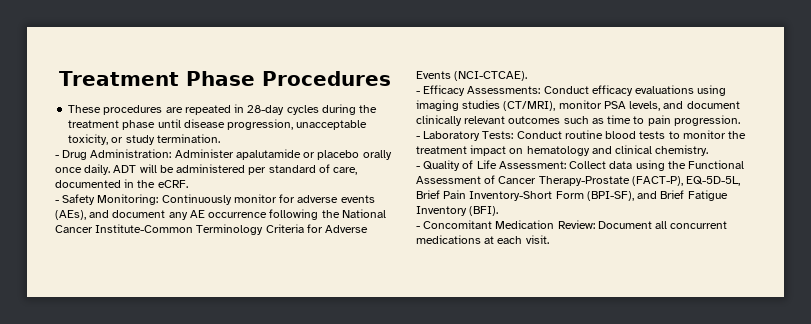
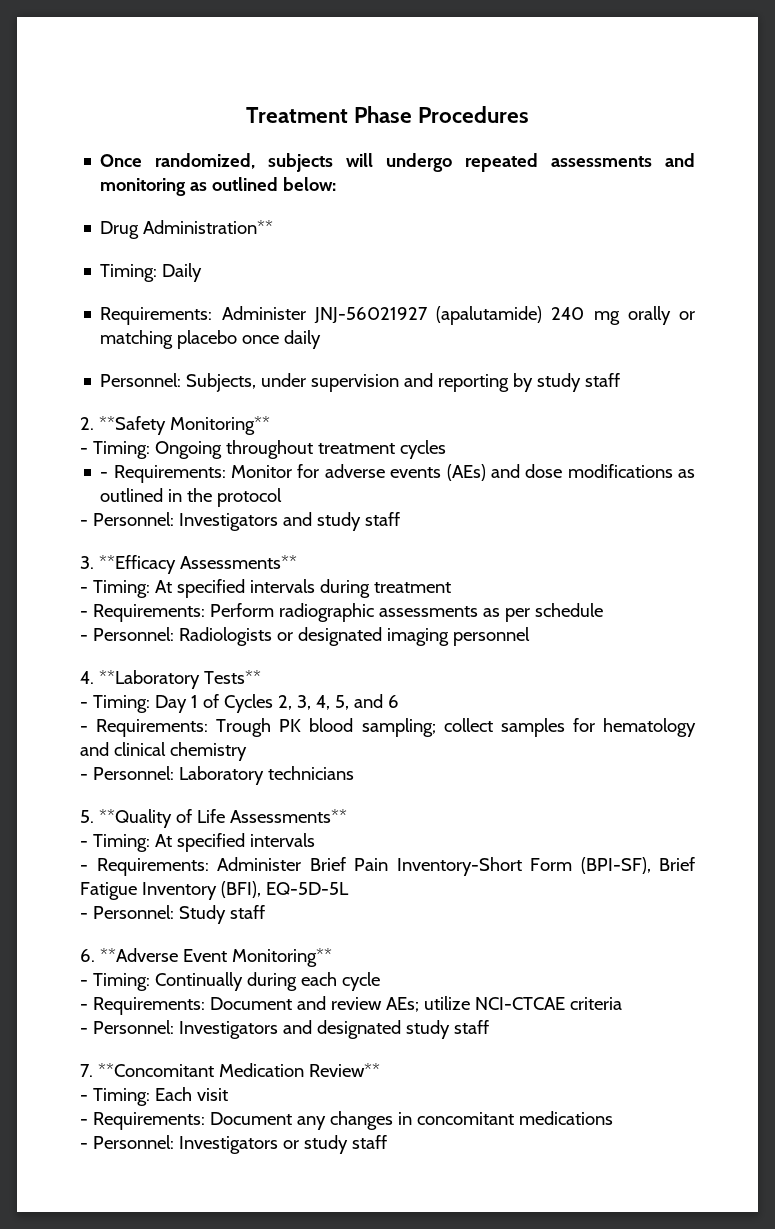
[68,104,378,115] [68,119,368,130] [68,134,220,145] [55,149,392,160] [55,164,358,175] [55,179,188,188] [55,194,375,205] [55,209,386,220] [55,224,369,235] [416,71,528,81] [416,85,727,96] [416,100,740,111] [416,115,740,126] [416,130,747,141] [416,145,524,156] These procedures are repeated in 28-day cycles during the treatment phase until disease progression, unacceptable toxicity, or study termination. // - Drug Administration: Administer apalutamide or placebo orally once daily. ADT will be administered per standard of care, documented in the eCRF. // - Safety Monitoring: Continuously monitor for adverse events (AEs), and document any AE occurrence following the National Cancer Institute-Common Terminology Criteria for Adverse Events (NCI-CTCAE). // - Efficacy Assessments: Conduct efficacy evaluations using imaging studies (CT/MRI), monitor PSA levels, and document clinically relevant outcomes such as time to pain progression. // - Laboratory Tests: Conduct routine blood tests to monitor the treatment impact on -> [100,153,695,172] [100,177,337,196] [100,220,274,239] [100,263,203,282] [100,306,695,325] [100,330,322,349] [100,373,621,392] [80,416,270,435] [80,440,446,459] [100,464,695,483] [100,488,283,507] [80,512,400,531] [80,555,297,574] [80,579,451,598] [80,603,603,622] [80,627,530,646] [80,670,261,689] [80,694,399,713] [80,718,595,737] Once randomized, subjects will undergo repeated assessments and monitoring as outlined below: // Drug Administration** // Timing: Daily // Requirements: Administer JNJ-56021927 (apalutamide) 240 mg orally or matching placebo once daily // Personnel: Subjects, under supervision and reporting by study staff // 2. **Safety Monitoring** // - Timing: Ongoing throughout treatment cycles // - Requirements: Monitor for adverse events (AEs) and dose modifications as outlined in the protocol // - Personnel: Investigators and study staff // 3. **Efficacy Assessments** // - Timing: At specified intervals during treatment // - Requirements: Perform radiographic assessments as per schedule // - Personnel: Radiologists or designated imaging personnel // 4. **Laboratory Tests** // - Timing: Day 1 of Cycles 2, 3, 4, 5, and 6 // - Requirements: Trough PK blood sampling; collect samples for
[655,145,709,156] [416,160,745,171] [416,175,741,186] chemistry. // - Quality of Life Assessment: Collect data using the Functional Assessment of Cancer Therapy-Prostate (FACT-P), EQ-5D-5L, -> [169,742,247,761] [80,766,354,785] [80,809,347,828] [80,833,315,852] [80,857,302,876] chemistry // - Personnel: Laboratory technicians // 5. **Quality of Life Assessments** // - Timing: At specified intervals // - Requirements: Administer
[637,191,658,199] and -> (651, 865) none
[469,206,499,216] [416,220,728,229] [416,235,549,244] (BFI). // - Concomitant Medication Review: Document all concurrent medications at each visit. -> [220,881,349,898] [80,905,265,924] [80,948,332,967] [80,972,380,991] [80,996,622,1015] [80,1020,489,1039] [80,1063,380,1077] [80,1087,228,1106] [80,1111,613,1130] [80,1135,387,1154] (BFI), EQ-5D-5L // - Personnel: Study staff // 6. **Adverse Event Monitoring** // - Timing: Continually during each cycle // - Requirements: Document and review AEs; utilize NCI-CTCAE criteria // - Personnel: Investigators and designated study staff // 7. **Concomitant Medication Review** // - Timing: Each visit // - Requirements: Document any changes in concomitant medications // - Personnel: Investigators or study staff

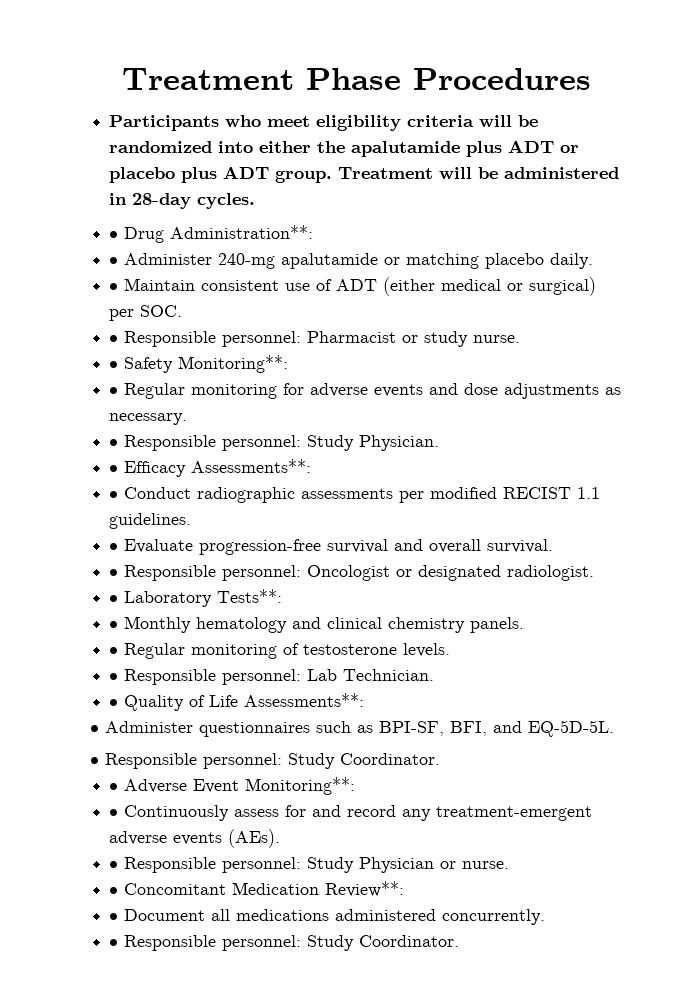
[100,153,695,172] [100,177,337,196] [100,220,274,239] [100,263,203,282] [100,306,695,325] [100,330,322,349] [100,373,621,392] [80,416,270,435] [80,440,446,459] [100,465,293,483] Once randomized, subjects will undergo repeated assessments and monitoring as outlined below: // Drug Administration** // Timing: Daily // Requirements: Administer JNJ-56021927 (apalutamide) 240 mg orally or matching placebo once daily // Personnel: Subjects, under supervision and reporting by study staff // 2. **Safety Monitoring** // - Timing: Ongoing throughout treatment cycles // - Requirements: Monitor -> [109,115,539,131] [109,140,580,157] [109,166,620,183] [109,193,256,209] [109,225,314,243] [109,253,594,269] [109,277,597,296] [109,305,183,321] [109,331,521,347] [109,355,289,373] [109,383,278,399] Participants who meet eligibility criteria will be randomized into either the apalutamide plus ADT or placebo plus ADT group. Treatment will be administered in 28-day cycles. // • Drug Administration**: // • Administer 240-mg apalutamide or matching placebo daily. // • Maintain consistent use of ADT (either medical or surgical) per SOC. // • Responsible personnel: Pharmacist or study nurse. // • Safety Monitoring**: // • Regular monitoring
[446,464,486,481] (AEs) -> (424, 390) none
[567,464,695,478] [100,488,283,507] [80,512,400,531] [80,555,297,574] [80,579,451,598] [80,603,603,622] [80,627,530,646] [80,670,261,689] [80,694,399,713] [80,718,696,737] [80,742,247,761] [80,766,354,785] [80,809,347,828] [80,833,315,852] [80,857,695,876] [80,881,349,900] [80,905,265,924] [80,948,332,967] [80,972,380,991] [80,996,622,1015] [80,1020,489,1039] [80,1063,380,1077] [80,1087,228,1106] [80,1111,613,1130] [80,1135,387,1154] modifications as outlined in the protocol // - Personnel: Investigators and study staff // 3. **Efficacy Assessments** // - Timing: At specified intervals during treatment // - Requirements: Perform radiographic assessments as per schedule // - Personnel: Radiologists or designated imaging personnel // 4. **Laboratory Tests** // - Timing: Day 1 of Cycles 2, 3, 4, 5, and 6 // - Requirements: Trough PK blood sampling; collect samples for hematology and clinical chemistry // - Personnel: Laboratory technicians // 5. **Quality of Life Assessments** // - Timing: At specified intervals // - Requirements: Administer Brief Pain Inventory-Short Form (BPI-SF), Brief Fatigue Inventory (BFI), EQ-5D-5L // - Personnel: Study staff // 6. **Adverse Event Monitoring** // - Timing: Continually during each cycle // - Requirements: Document and review AEs; utilize NCI-CTCAE criteria // - Personnel: Investigators and designated study staff // 7. **Concomitant Medication Review** // - Timing: Each visit // - Requirements: Document any changes in concomitant medications // - Personnel: Investigators or study staff -> [504,383,622,399] [109,413,188,425] [109,435,440,451] [109,459,312,477] [109,487,601,503] [109,513,192,529] [109,539,554,555] [109,565,595,581] [109,589,283,607] [109,616,525,633] [109,643,451,659] [109,669,435,685] [109,693,365,711] [90,720,614,737] [90,753,440,769] [109,777,356,795] [109,805,593,821] [109,829,281,848] [109,857,510,873] [109,881,405,897] [109,909,546,925] [109,935,460,951] adjustments as necessary. // • Responsible personnel: Study Physician. // • Efficacy Assessments**: // • Conduct radiographic assessments per modified RECIST 1.1 guidelines. // • Evaluate progression-free survival and overall survival. // • Responsible personnel: Oncologist or designated radiologist. // • Laboratory Tests**: // • Monthly hematology and clinical chemistry panels. // • Regular monitoring of testosterone levels. // • Responsible personnel: Lab Technician. // • Quality of Life Assessments**: // • Administer questionnaires such as BPI-SF, BFI, and EQ-5D-5L. // • Responsible personnel: Study Coordinator. // • Adverse Event Monitoring**: // • Continuously assess for and record any treatment-emergent adverse events (AEs). // • Responsible personnel: Study Physician or nurse. // • Concomitant Medication Review**: // • Document all medications administered concurrently. // • Responsible personnel: Study Coordinator.

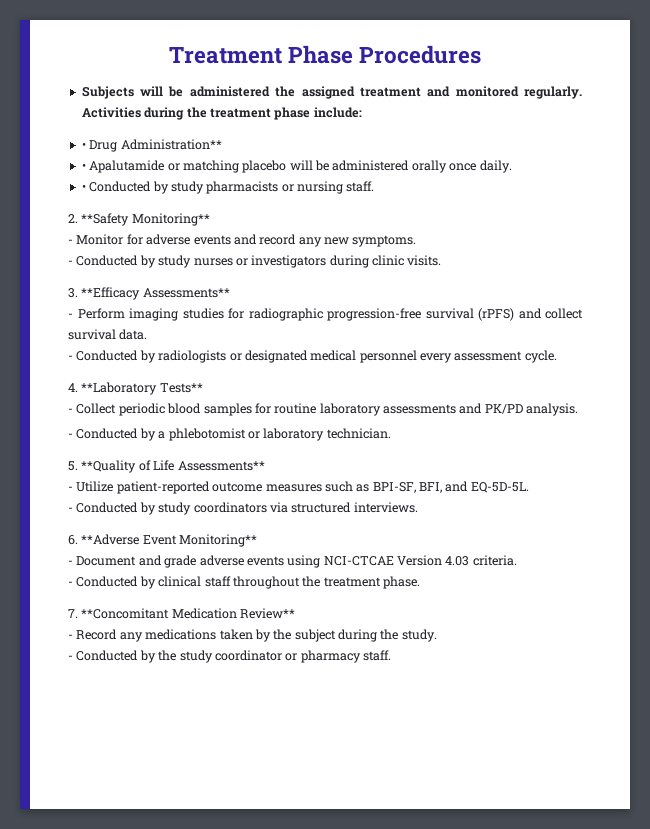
[109,115,539,131] [109,140,580,157] [109,166,620,183] [109,193,256,209] Participants who meet eligibility criteria will be randomized into either the apalutamide plus ADT or placebo plus ADT group. Treatment will be administered in 28-day cycles. -> [81,86,582,99] [81,107,362,120] Subjects will be administered the assigned treatment and monitored regularly. Activities during the treatment phase include:
[170,225,314,239] [109,253,594,269] [109,277,597,296] [109,305,183,321] [109,331,521,347] [109,355,289,373] [109,383,622,399] [109,413,188,425] [109,435,440,451] [109,459,312,477] [109,487,601,503] [109,513,192,529] [109,539,554,555] [109,565,595,581] [109,589,283,607] [109,616,525,633] [109,643,451,659] [109,669,435,685] [109,693,365,711] [90,721,310,737] Administration**: // • Administer 240-mg apalutamide or matching placebo daily. // • Maintain consistent use of ADT (either medical or surgical) per SOC. // • Responsible personnel: Pharmacist or study nurse. // • Safety Monitoring**: // • Regular monitoring for adverse events and dose adjustments as necessary. // • Responsible personnel: Study Physician. // • Efficacy Assessments**: // • Conduct radiographic assessments per modified RECIST 1.1 guidelines. // • Evaluate progression-free survival and overall survival. // • Responsible personnel: Oncologist or designated radiologist. // • Laboratory Tests**: // • Monthly hematology and clinical chemistry panels. // • Regular monitoring of testosterone levels. // • Responsible personnel: Lab Technician. // • Quality of Life Assessments**: // • Administer questionnaires -> [120,139,222,150] [81,160,512,173] [81,181,375,194] [68,213,210,226] [68,234,417,247] [68,255,442,268] [68,287,230,300] [68,308,583,321] [68,329,148,340] [68,350,557,363] [68,382,203,395] [68,403,579,416] [68,428,391,441] [68,460,265,473] [68,481,322,494] Administration** // • Apalutamide or matching placebo will be administered orally once daily. // • Conducted by study pharmacists or nursing staff. // 2. **Safety Monitoring** // - Monitor for adverse events and record any new symptoms. // - Conducted by study nurses or investigators during clinic visits. // 3. **Efficacy Assessments** // - Perform imaging studies for radiographic progression-free survival (rPFS) and collect survival data. // - Conducted by radiologists or designated medical personnel every assessment cycle. // 4. **Laboratory Tests** // - Collect periodic blood samples for routine laboratory assessments and PK/PD analysis. // - Conducted by a phlebotomist or laboratory technician. // 5. **Quality of Life Assessments** // - Utilize patient-reported outcome measures
[90,753,440,769] [109,777,356,795] [109,805,593,821] [109,829,281,848] [109,857,510,873] [109,881,405,897] [109,909,546,925] [109,935,460,951] • Responsible personnel: Study Coordinator. // • Adverse Event Monitoring**: // • Continuously assess for and record any treatment-emergent adverse events (AEs). // • Responsible personnel: Study Physician or nurse. // • Concomitant Medication Review**: // • Document all medications administered concurrently. // • Responsible personnel: Study Coordinator. -> [68,502,418,515] [68,534,258,547] [68,555,517,568] [68,576,420,589] [68,608,296,619] [68,629,437,642] [68,650,391,663] - Conducted by study coordinators via structured interviews. // 6. **Adverse Event Monitoring** // - Document and grade adverse events using NCI-CTCAE Version 4.03 criteria. // - Conducted by clinical staff throughout the treatment phase. // 7. **Concomitant Medication Review** // - Record any medications taken by the subject during the study. // - Conducted by the study coordinator or pharmacy staff.

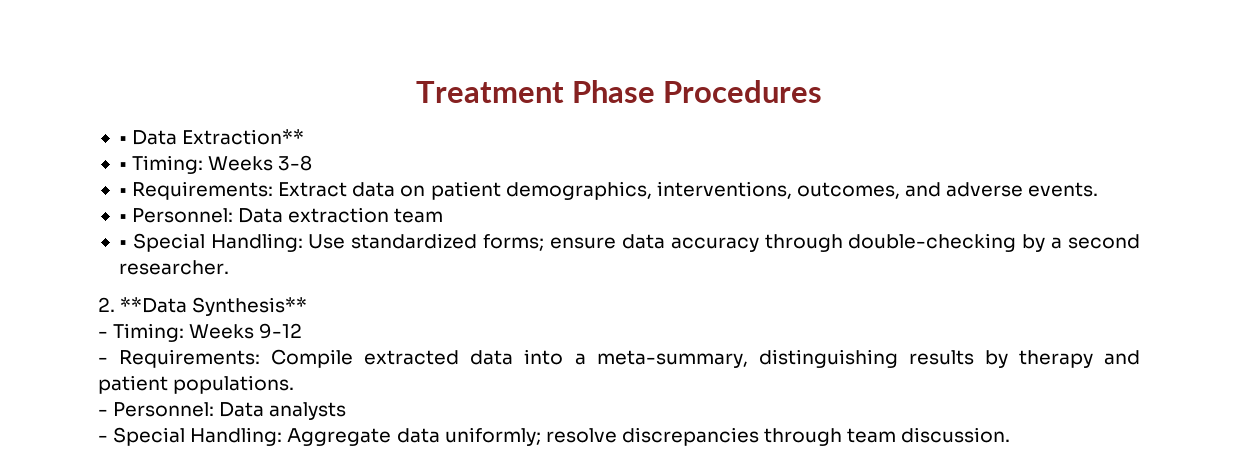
[81,86,582,99] [81,107,362,120] [81,139,222,152] [81,160,512,173] [81,181,375,194] Subjects will be administered the assigned treatment and monitored regularly. Activities during the treatment phase include: // • Drug Administration** // • Apalutamide or matching placebo will be administered orally once daily. // • Conducted by study pharmacists or nursing staff. -> [118,129,305,145] [118,155,313,174] [118,181,1099,200] [118,207,444,223] [118,233,1140,252] [118,260,229,275] • Data Extraction** // • Timing: Weeks 3-8 // • Requirements: Extract data on patient demographics, interventions, outcomes, and adverse events. // • Personnel: Data extraction team // • Special Handling: Use standardized forms; ensure data accuracy through double-checking by a second researcher.
[81,213,210,226] [68,234,417,247] [68,255,442,268] [68,287,230,300] [68,308,583,321] [68,329,148,340] [68,350,557,363] [68,382,203,395] [68,403,579,416] [68,428,391,441] [68,460,265,473] [68,481,529,494] [68,502,418,515] [68,534,258,547] [68,555,517,568] [68,576,420,589] [68,608,296,619] [68,629,437,642] [68,650,391,663] **Safety Monitoring** // - Monitor for adverse events and record any new symptoms. // - Conducted by study nurses or investigators during clinic visits. // 3. **Efficacy Assessments** // - Perform imaging studies for radiographic progression-free survival (rPFS) and collect survival data. // - Conducted by radiologists or designated medical personnel every assessment cycle. // 4. **Laboratory Tests** // - Collect periodic blood samples for routine laboratory assessments and PK/PD analysis. // - Conducted by a phlebotomist or laboratory technician. // 5. **Quality of Life Assessments** // - Utilize patient-reported outcome measures such as BPI-SF, BFI, and EQ-5D-5L. // - Conducted by study coordinators via structured interviews. // 6. **Adverse Event Monitoring** // - Document and grade adverse events using NCI-CTCAE Version 4.03 criteria. // - Conducted by clinical staff throughout the treatment phase. // 7. **Concomitant Medication Review** // - Record any medications taken by the subject during the study. // - Conducted by the study coordinator or pharmacy staff. -> [120,297,308,316] [98,323,303,342] [98,349,1140,368] [98,375,295,394] [98,402,347,420] [98,427,1011,446] **Data Synthesis** // - Timing: Weeks 9-12 // - Requirements: Compile extracted data into a meta-summary, distinguishing results by therapy and patient populations. // - Personnel: Data analysts // - Special Handling: Aggregate data uniformly; resolve discrepancies through team discussion.

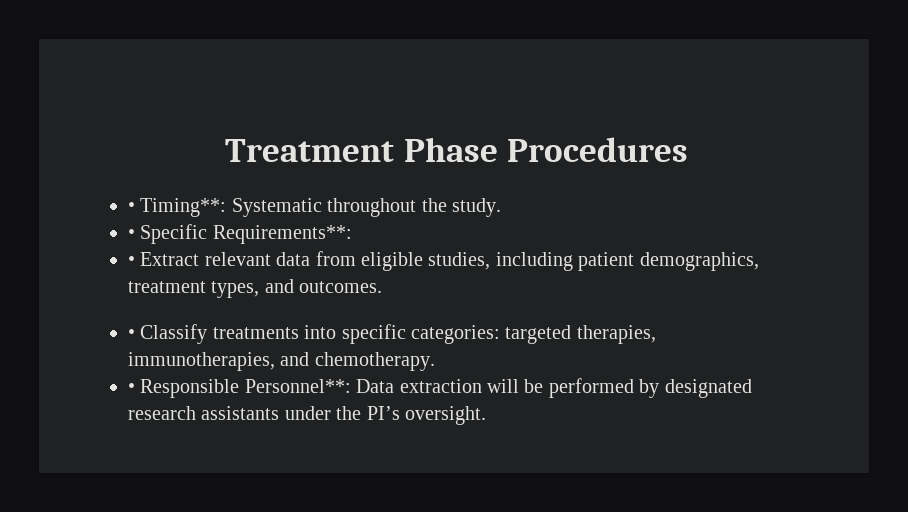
[132,129,305,145] [118,155,313,174] [118,181,1099,200] [118,207,444,223] [118,233,1140,252] [118,260,229,275] [98,297,308,316] [98,323,303,342] [98,349,1140,368] [98,375,295,394] [98,402,347,420] [98,427,1011,446] Data Extraction** // • Timing: Weeks 3-8 // • Requirements: Extract data on patient demographics, interventions, outcomes, and adverse events. // • Personnel: Data extraction team // • Special Handling: Use standardized forms; ensure data accuracy through double-checking by a second researcher. // 2. **Data Synthesis** // - Timing: Weeks 9-12 // - Requirements: Compile extracted data into a meta-summary, distinguishing results by therapy and patient populations. // - Personnel: Data analysts // - Special Handling: Aggregate data uniformly; resolve discrepancies through team discussion. -> [140,198,501,217] [128,224,352,244] [128,251,759,271] [128,279,383,298] [128,324,656,344] [128,352,435,371] [128,378,752,398] [128,406,486,425] Timing**: Systematic throughout the study. // • Specific Requirements**: // • Extract relevant data from eligible studies, including patient demographics, treatment types, and outcomes. // • Classify treatments into specific categories: targeted therapies, immunotherapies, and chemotherapy. // • Responsible Personnel**: Data extraction will be performed by designated research assistants under the PI’s oversight.

